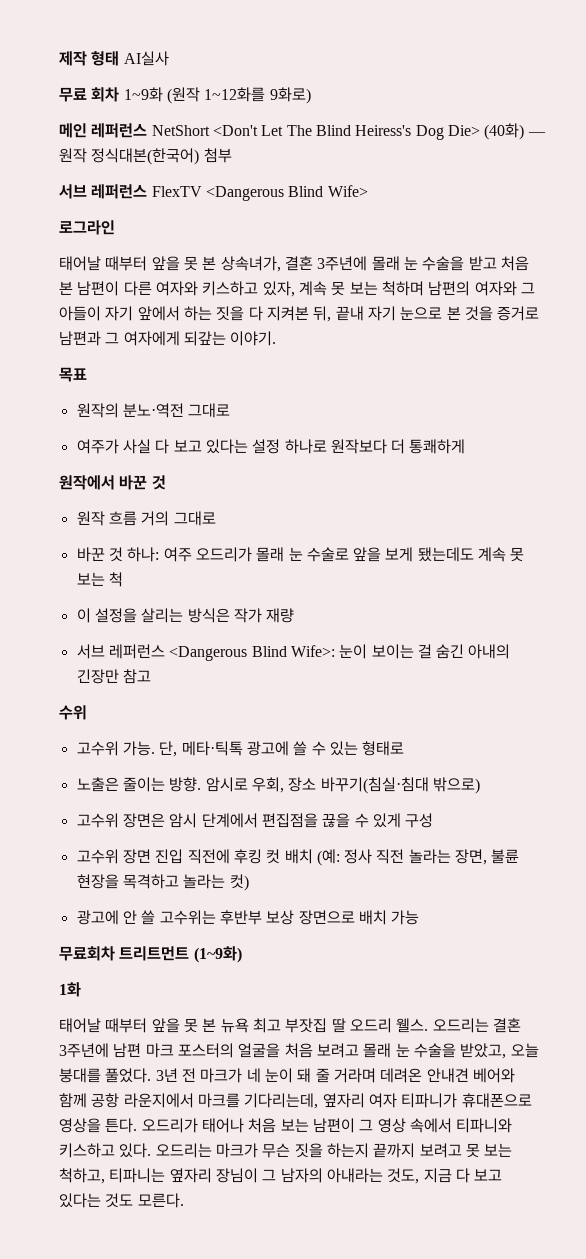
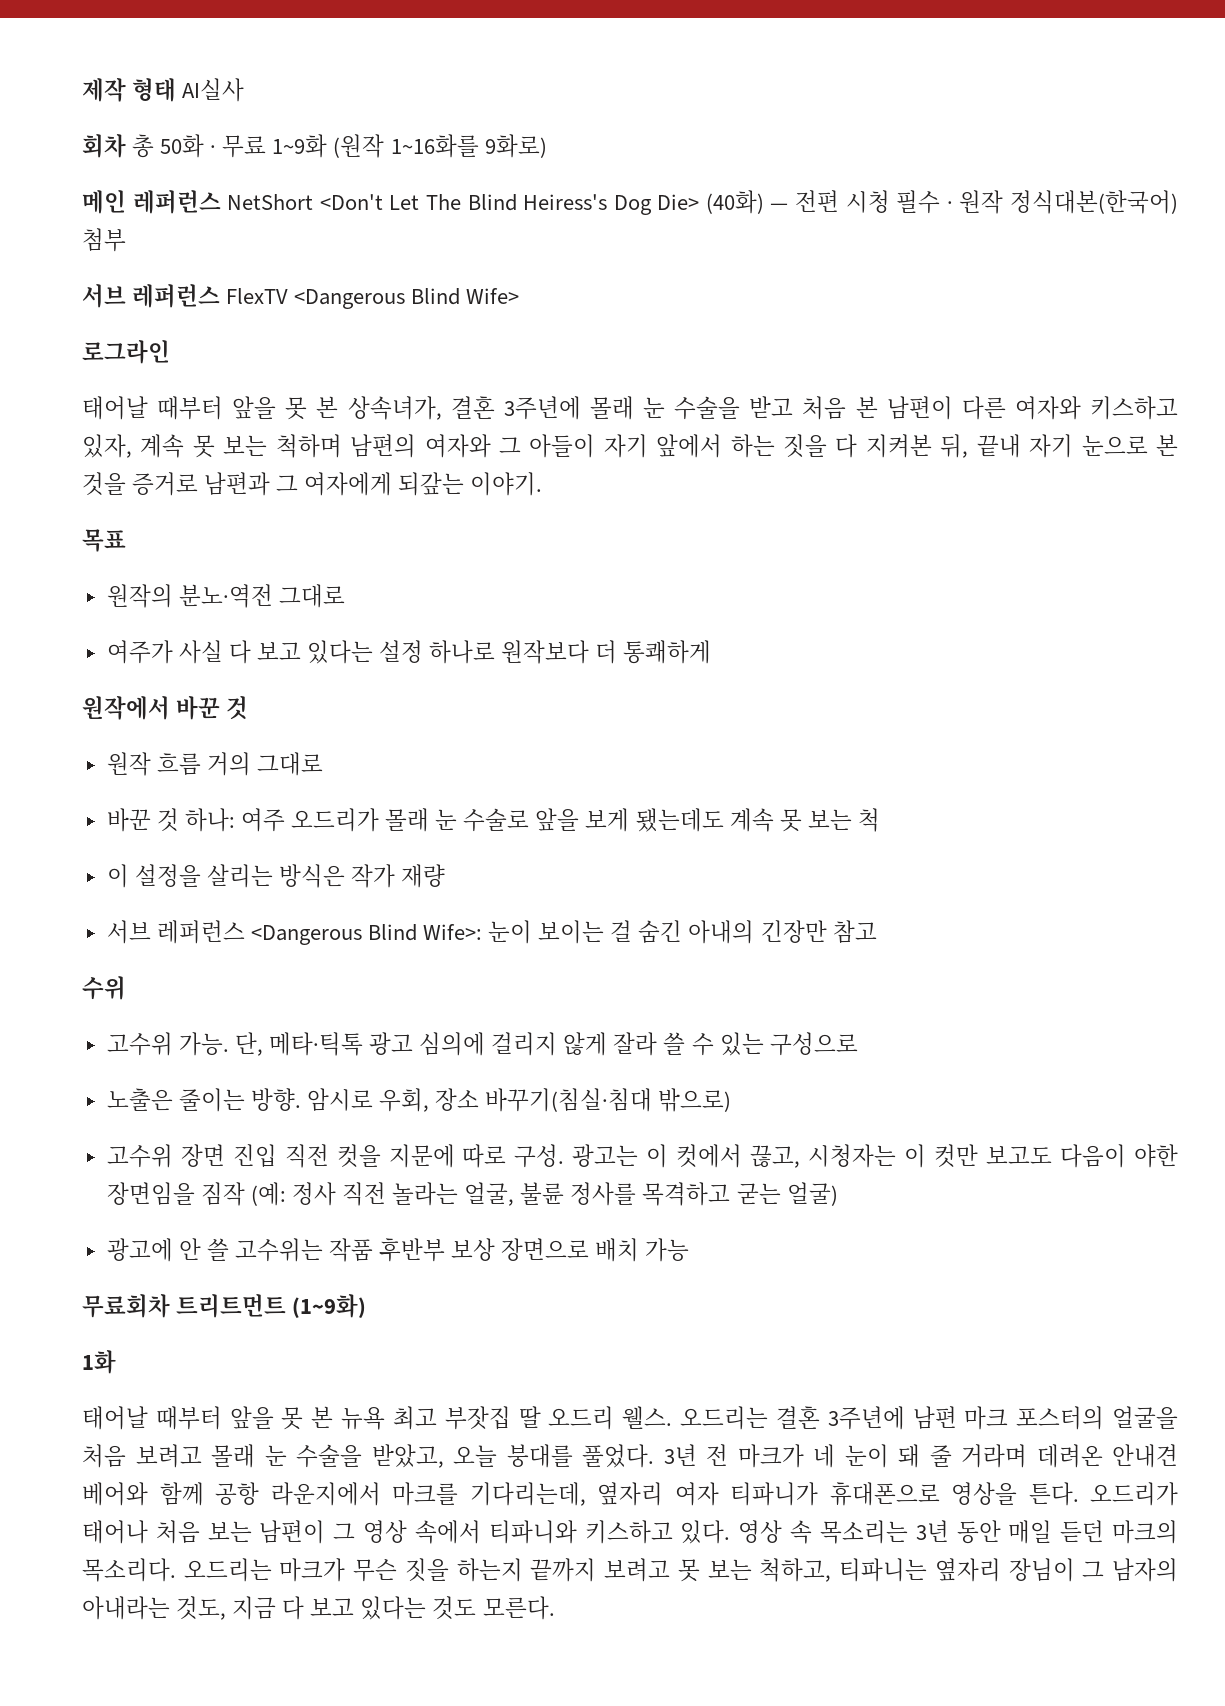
[59,87,120,102] 무료 회차 -> [82,134,267,158] 회차 총 50화 · 무료
[204,87,266,102] 1~12화를 -> [390,134,479,158] 1~16화를
(546, 134) none -> [795,190,953,214] 전편 시청 필수 ·
[246,741,289,756] 광고에 -> [369,1032,658,1056] 광고 심의에 걸리지 않게 잘라
[362,741,405,756] 형태로 -> [769,1032,858,1056] 구성으로
[122,813,434,828] [76,849,520,866] [76,874,249,891] 장면은 암시 단계에서 편집점을 끊을 수 있게 구성 // 고수위 장면 진입 직전에 후킹 컷 배치 (예: 정사 직전 놀라는 장면, 불륜 현장을 목격하고 놀라는 컷) -> [180,1144,1179,1168] [106,1182,838,1206] 장면 진입 직전 컷을 지문에 따로 구성. 광고는 이 컷에서 끊고, 시청자는 이 컷만 보고도 다음이 야한 장면임을 짐작 (예: 정사 직전 놀라는 얼굴, 불륜 정사를 목격하고 굳는 얼굴)
(216, 917) none -> [329,1238,374,1262] 작품
(152, 1150) none -> [738,1520,1179,1544] [82,1558,176,1582] 영상 속 목소리는 3년 동안 매일 듣던 마크의 목소리다.

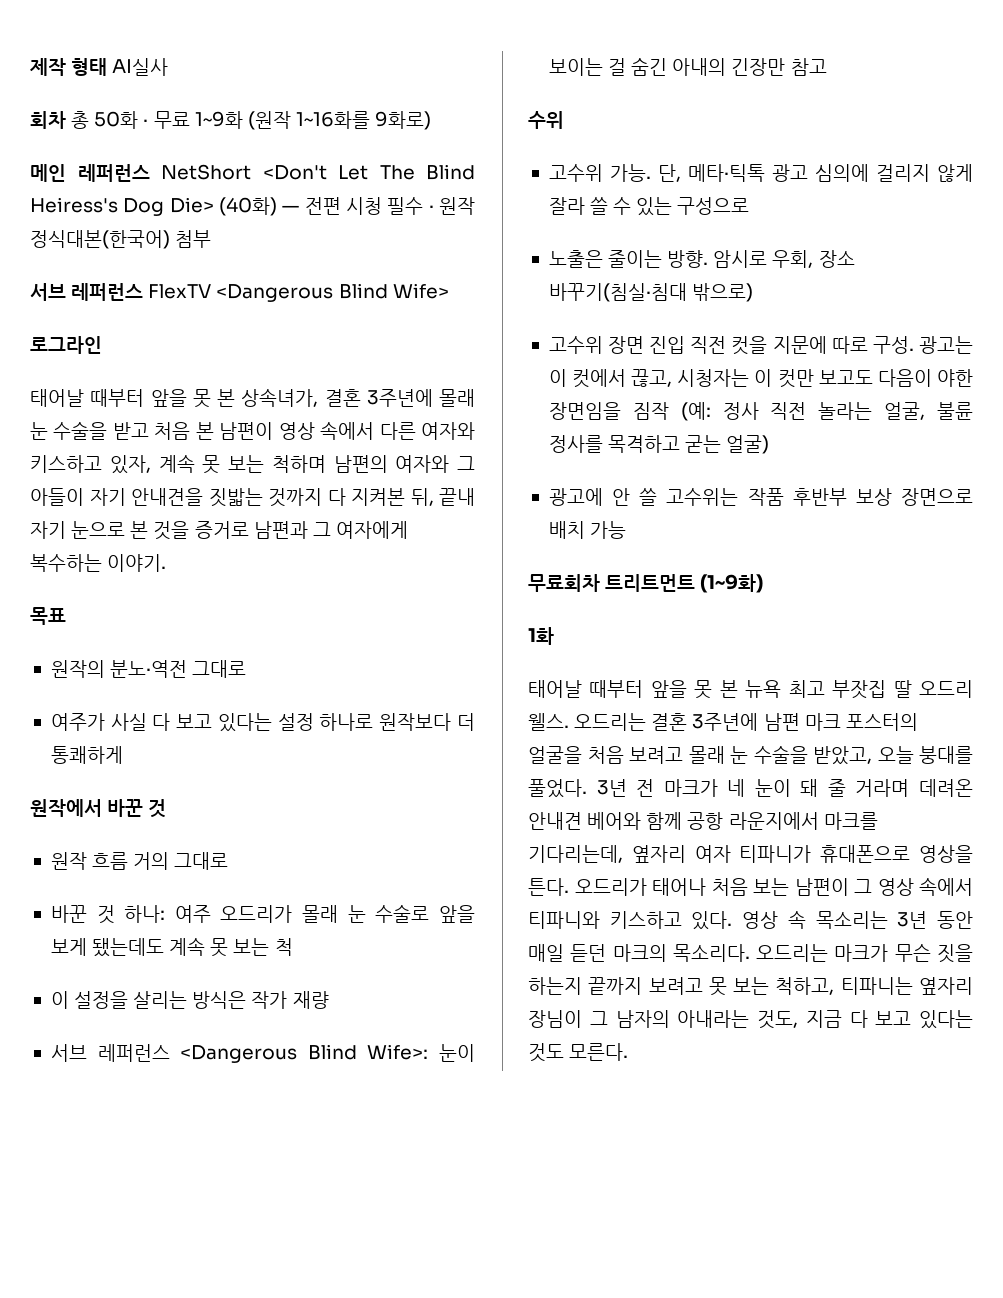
(953, 408) none -> [278,421,375,440] 영상 속에서
[656,434,828,458] 앞에서 하는 짓을 -> [131,488,322,507] 안내견을 짓밟는 것까지
[398,472,465,496] 되갚는 -> [30,554,102,572] 복수하는

